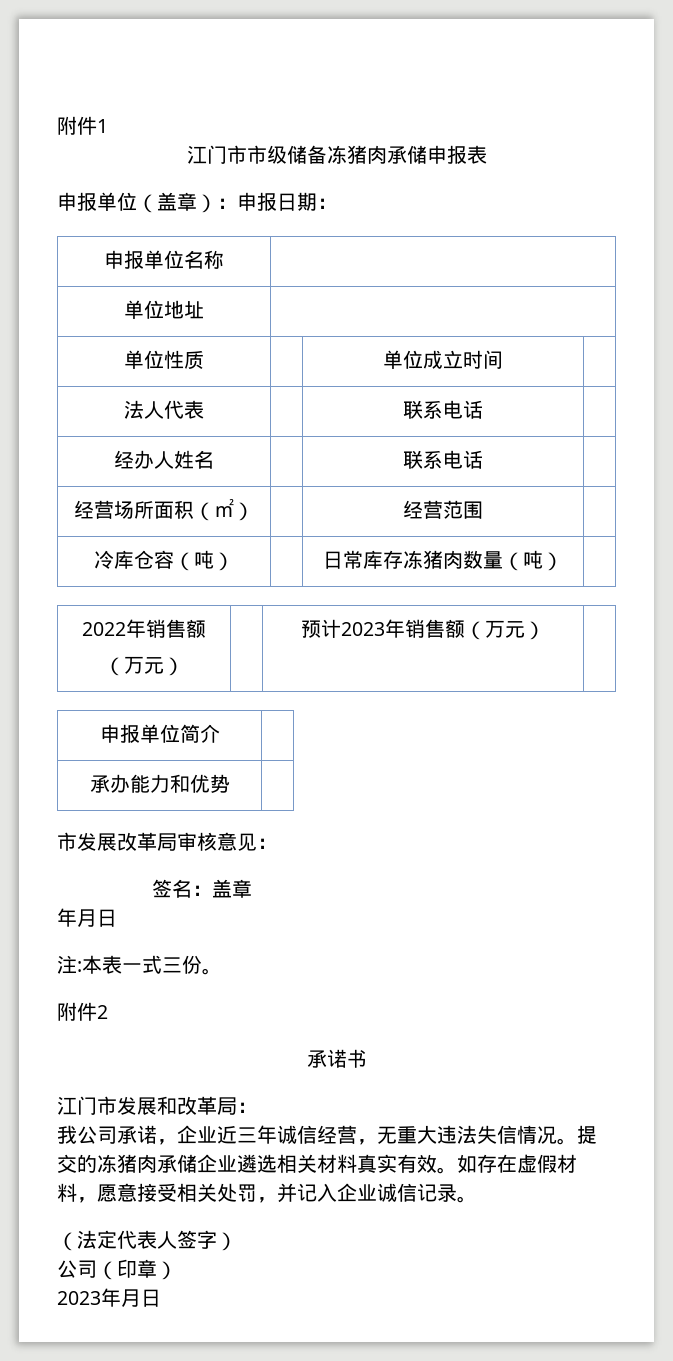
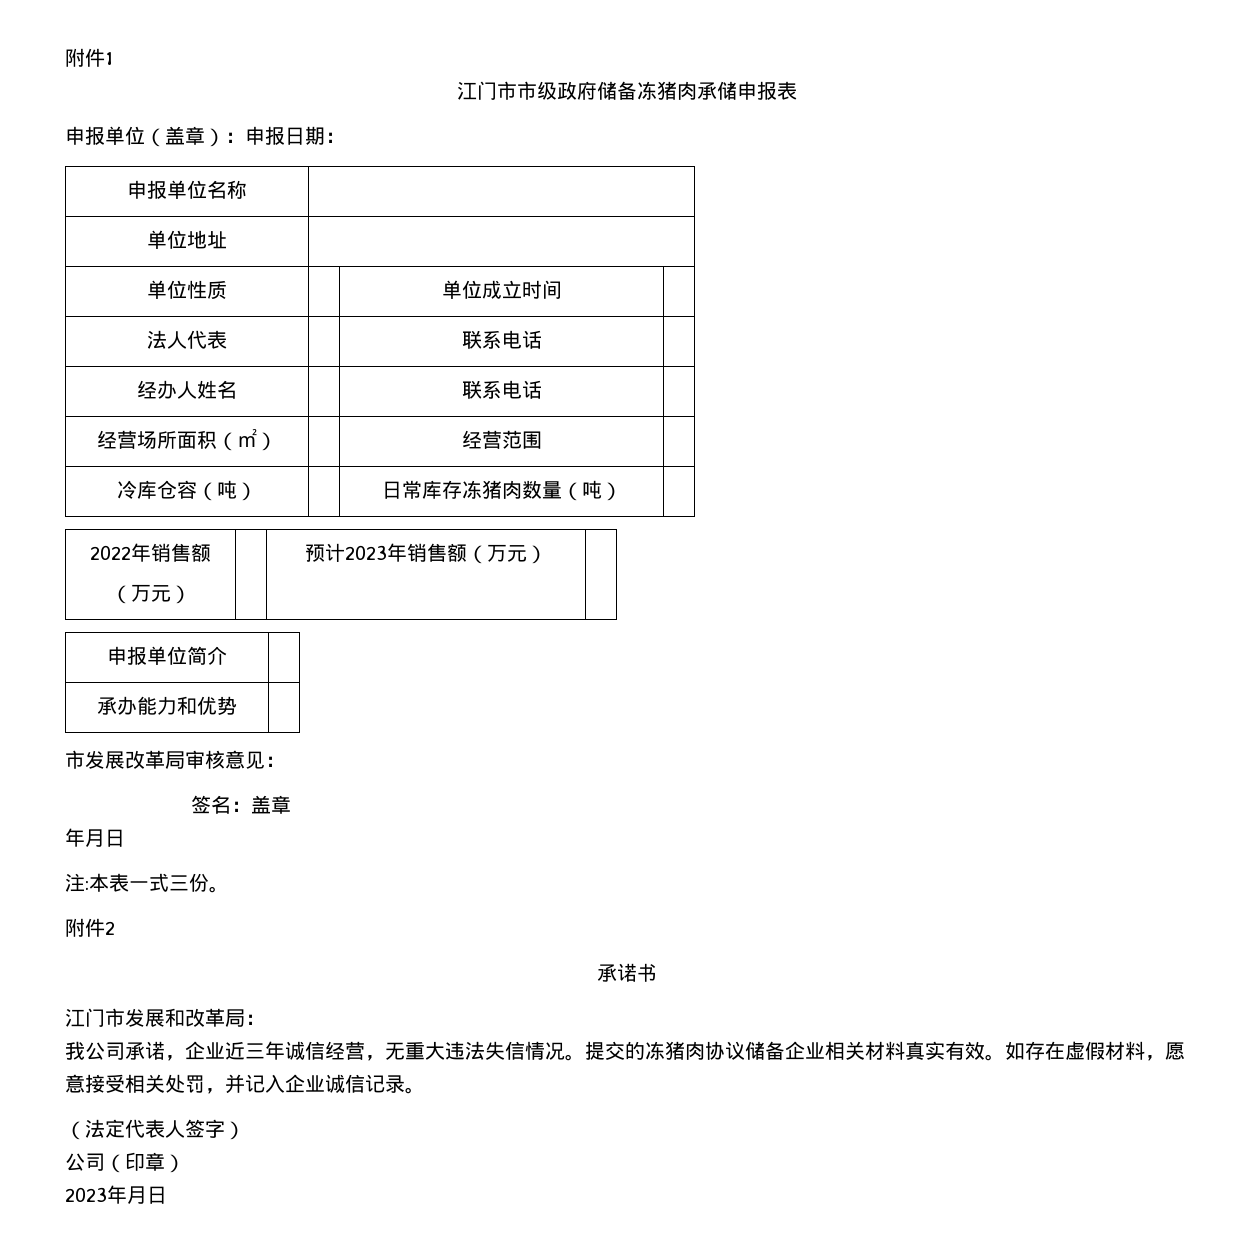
(287, 154) none -> [556,81,597,100] 政府
[157,1154,277,1173] 承储企业遴选 -> [705,1041,825,1060] 协议储备企业

